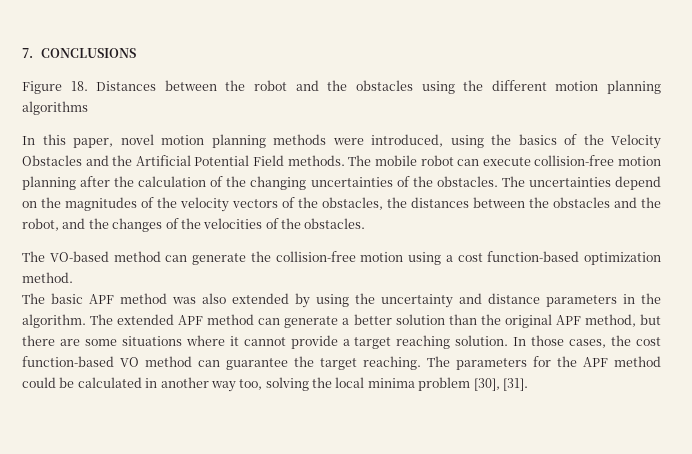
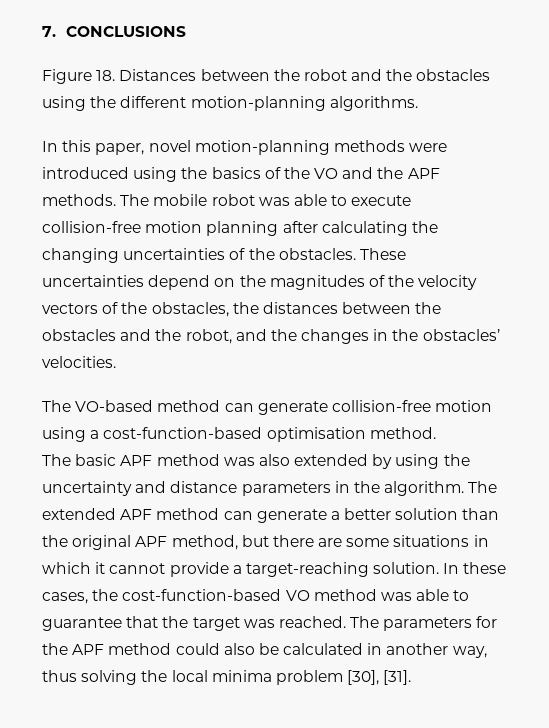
[555,80,662,94] [22,101,88,115] motion planning algorithms -> [190,96,418,111] motion-planning algorithms.
[161,134,266,148] motion planning -> [194,140,330,155] motion-planning
[371,134,443,147] introduced, -> [42,167,129,179] introduced
[611,134,661,149] [22,155,285,166] Velocity Obstacles and the Artificial Potential Field -> [314,167,440,179] VO and the APF
[457,159,480,166] can -> [258,194,348,206] was able to
[114,176,224,187] the calculation of -> [321,221,408,236] calculating
[501,176,525,187] The -> [359,248,406,260] These
[165,218,366,229] of the velocities of the obstacles. -> [373,329,500,341] [42,356,116,368] in the obstacles’ velocities.
[250,251,271,262] the -> (328, 408) none
[457,251,661,265] cost function-based optimization -> [103,427,366,442] cost-function-based optimisation
[185,335,225,346] where -> [473,535,489,547] [42,562,91,574] in which
[354,335,451,349] target reaching -> [245,562,369,577] target-reaching
[531,335,565,346] those -> [463,562,507,574] these
[636,337,661,346] [22,356,421,370] cost function-based VO method can guarantee the target reaching. -> [122,589,470,601] [42,616,346,631] cost-function-based VO method was able to guarantee that the target was reached.
(56, 382) none -> [223,643,255,655] also
[210,379,263,392] way too, -> [452,646,487,658] [42,670,77,682] way, thus

